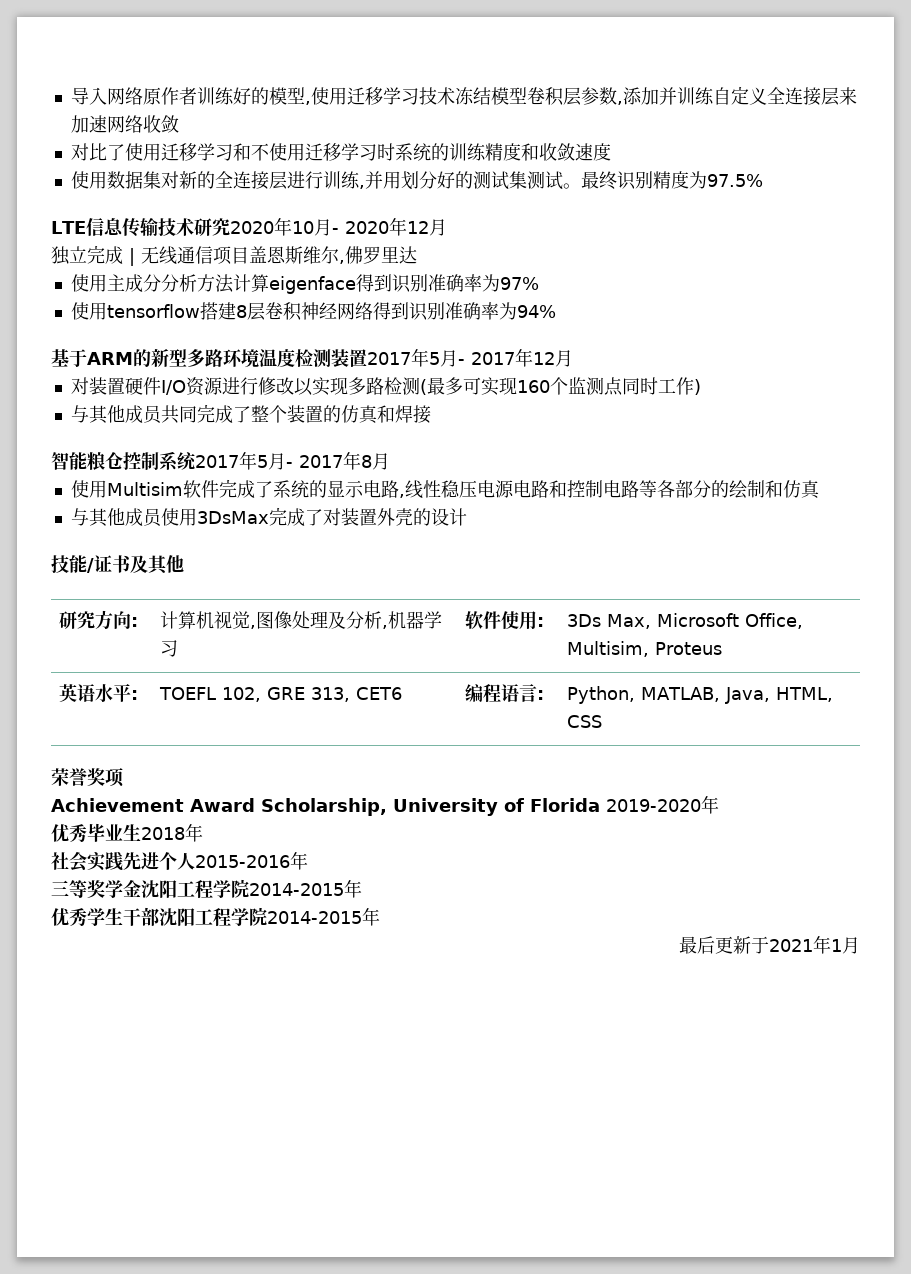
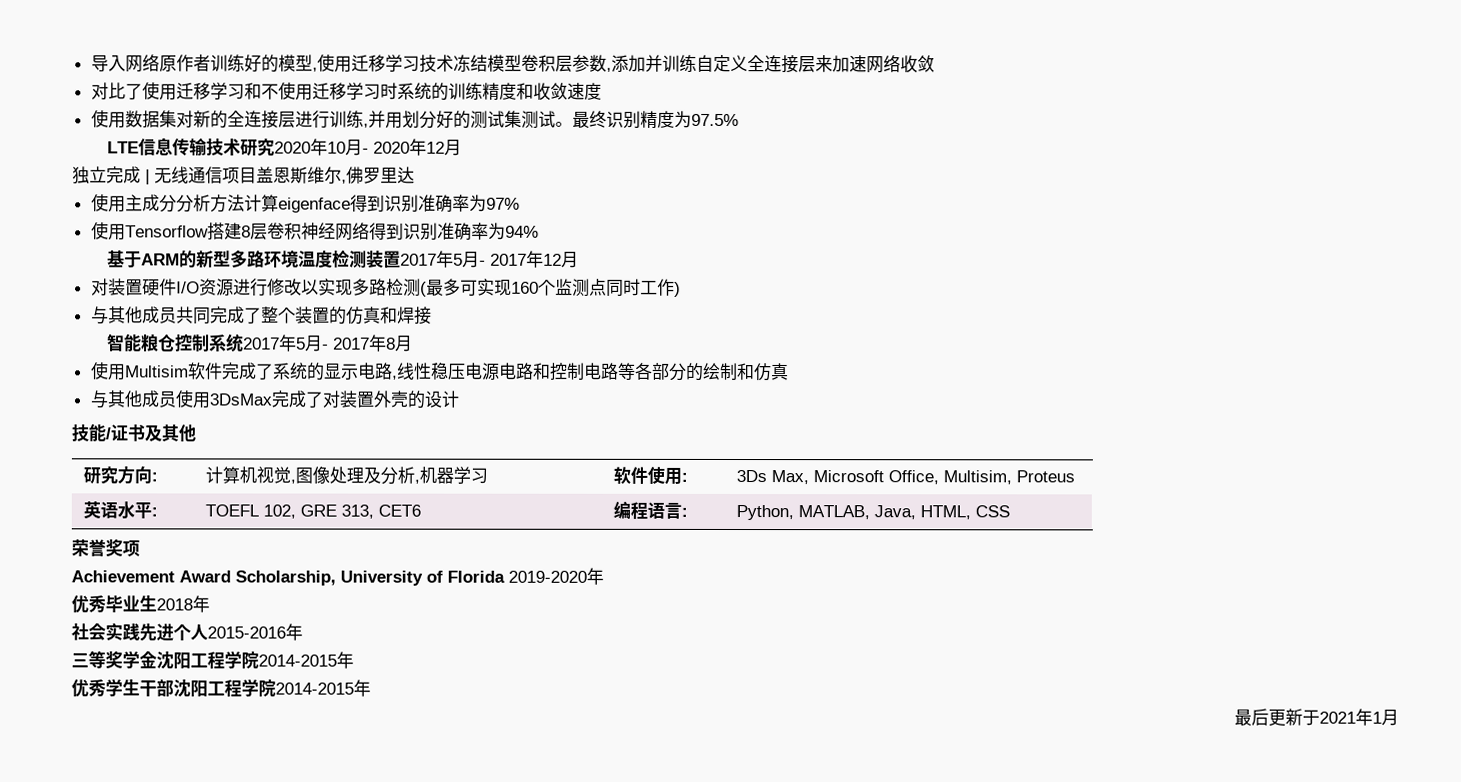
[106,304,200,318] tensorflow -> [124,225,209,238] Tensorflow

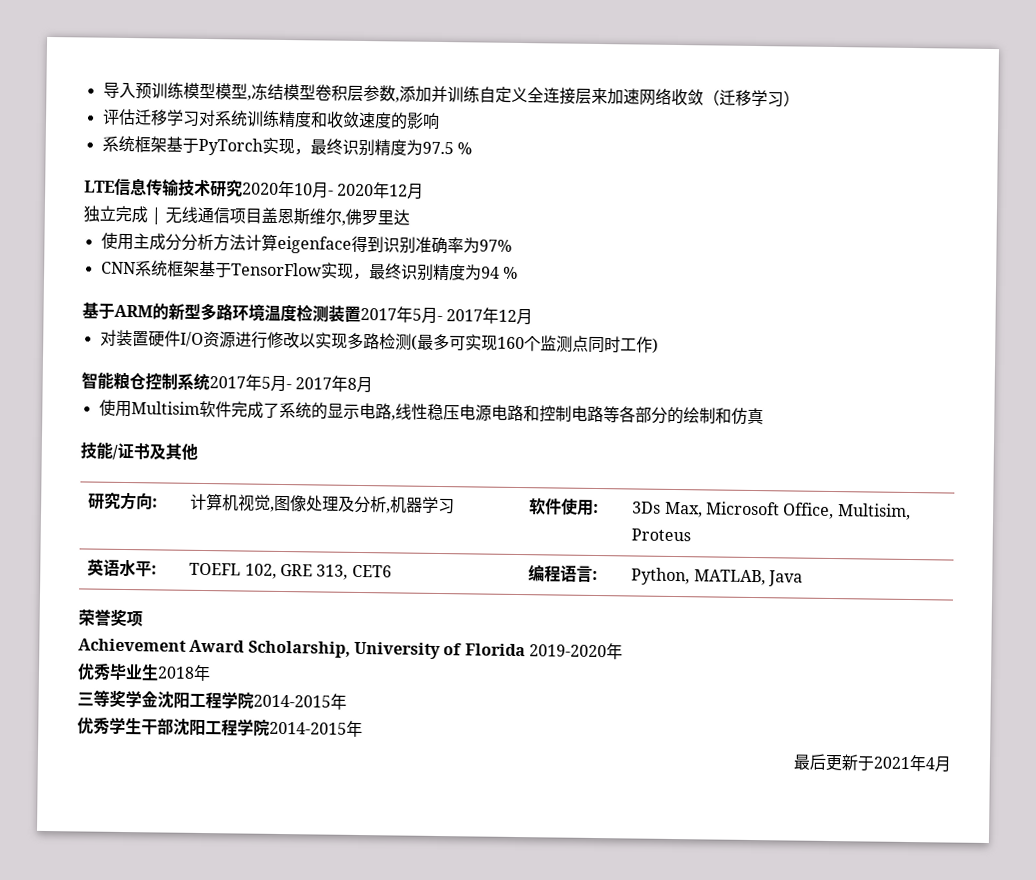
[124,53,454,73] 网络原作者训练好的模型,使用迁移学习技术 -> [134,82,252,101] 预训练模型模型,
[90,81,449,101] // 对比了使用迁移学习和不使用迁移学习时系统的 -> [702,89,800,108] [101,108,248,127] （迁移学习） // 评估迁移学习对系统
[90,109,739,129] // 使用数据集对新的全连接层进行训练,并用划分好的测试集测试。最终识别精度为97.5% -> [389,112,440,130] [101,135,472,157] 的影响 // 系统框架基于PyTorch实现，最终识别精度为97.5 %
[90,221,539,241] 使用Tensorflow搭建8层卷积神经网络得到识别准确率为94% -> [100,260,518,281] CNN系统框架基于TensorFlow实现，最终识别精度为94 %
[90,306,432,325] // 与其他成员共同完成了整个装置的仿真和焊接 -> (659, 345) none
[89,389,460,409] // 与其他成员使用3DsMax完成了对装置外壳的设计 -> (764, 416) none
[873,505,1010,520] Java, HTML, CSS -> [768,570,804,587] Java
[71,622,303,642] // 社会实践先进个人2015-2016年 -> (211, 673) none
[1372,711,1382,724] 1 -> [925,757,935,770] 4

